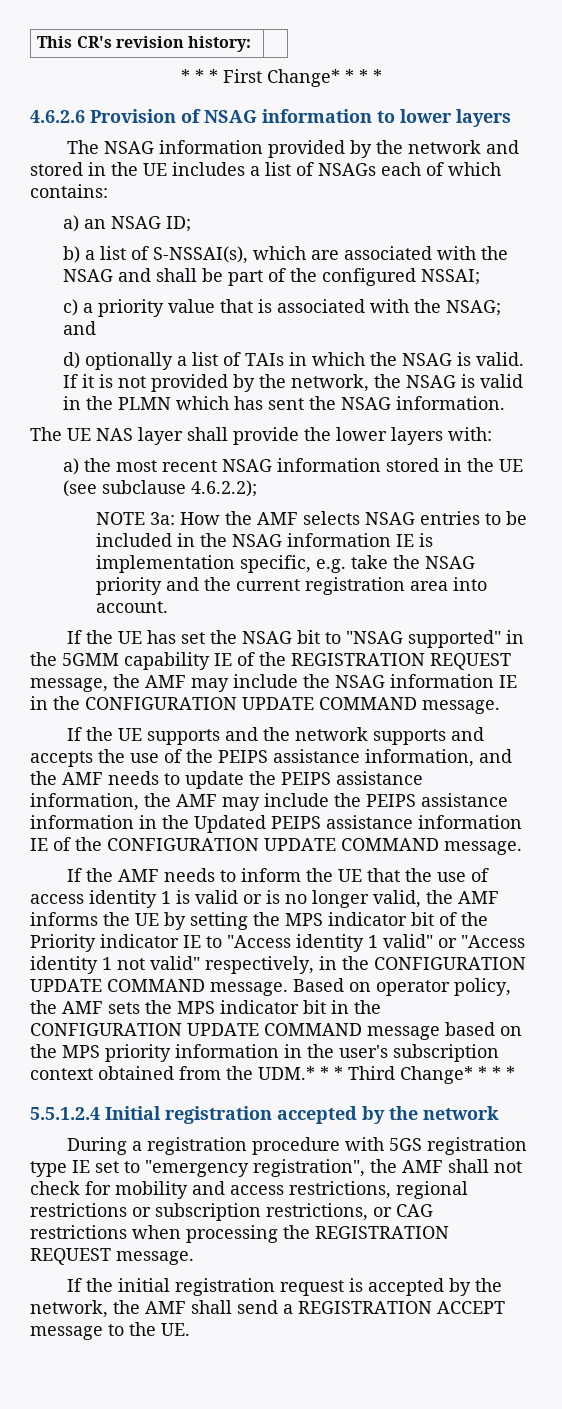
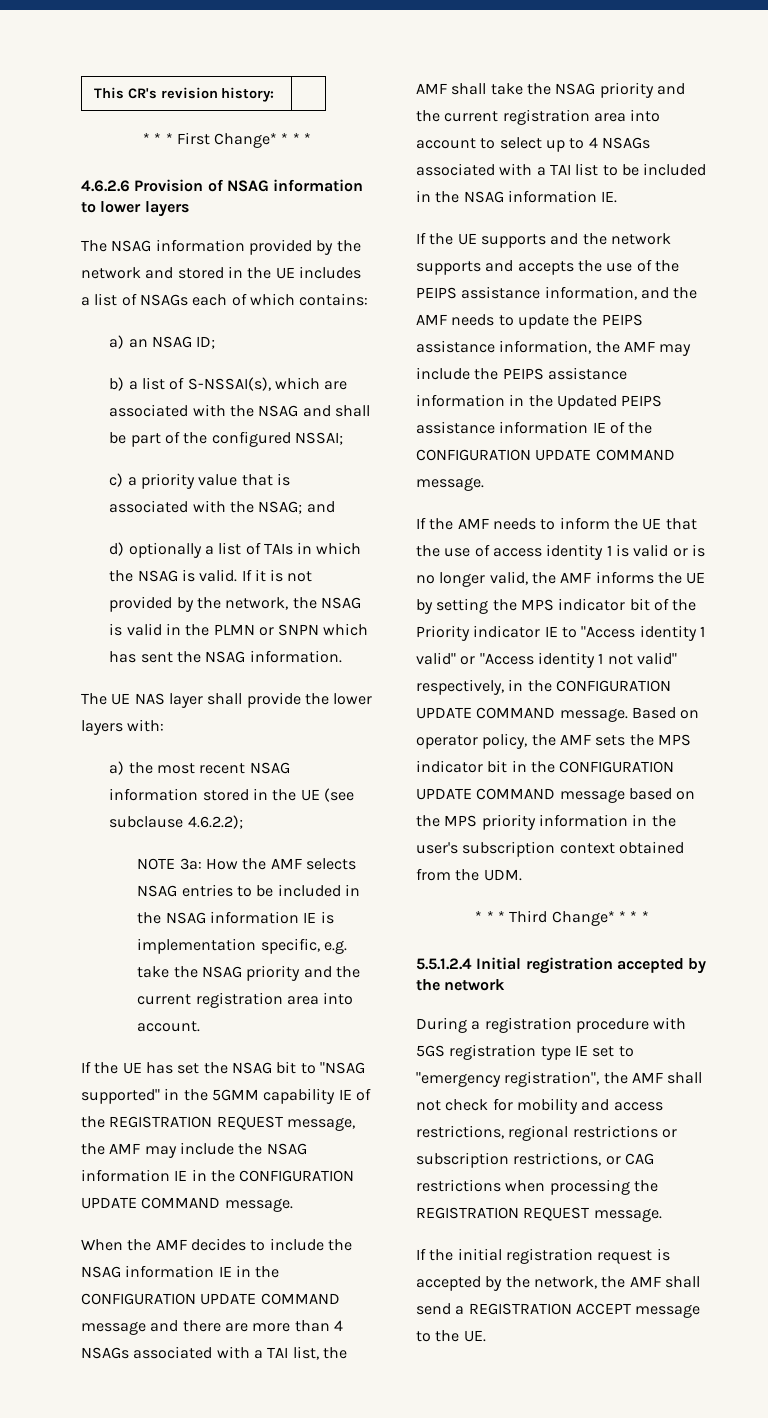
(172, 403) none -> [258,624,320,636] or SNPN
(500, 707) none -> [81,1238,352,1251] [81,1265,280,1278] [81,1293,340,1305] [81,1320,343,1335] [81,1346,347,1360] [416,82,685,98] [416,109,661,125] [416,137,650,152] [416,163,707,176] [416,190,618,203] // When the AMF decides to include the NSAG information IE in the CONFIGURATION UPDATE COMMAND message and there are more than 4 NSAGs associated with a TAI list, the AMF shall take the NSAG priority and the current registration area into account to select up to 4 NSAGs associated with a TAI list to be included in the NSAG information IE.
[258,1066,315,1080] UDM.* -> [483,869,522,881] [475,911,483,922] UDM. // *

